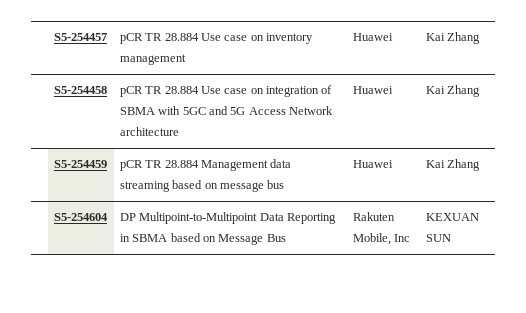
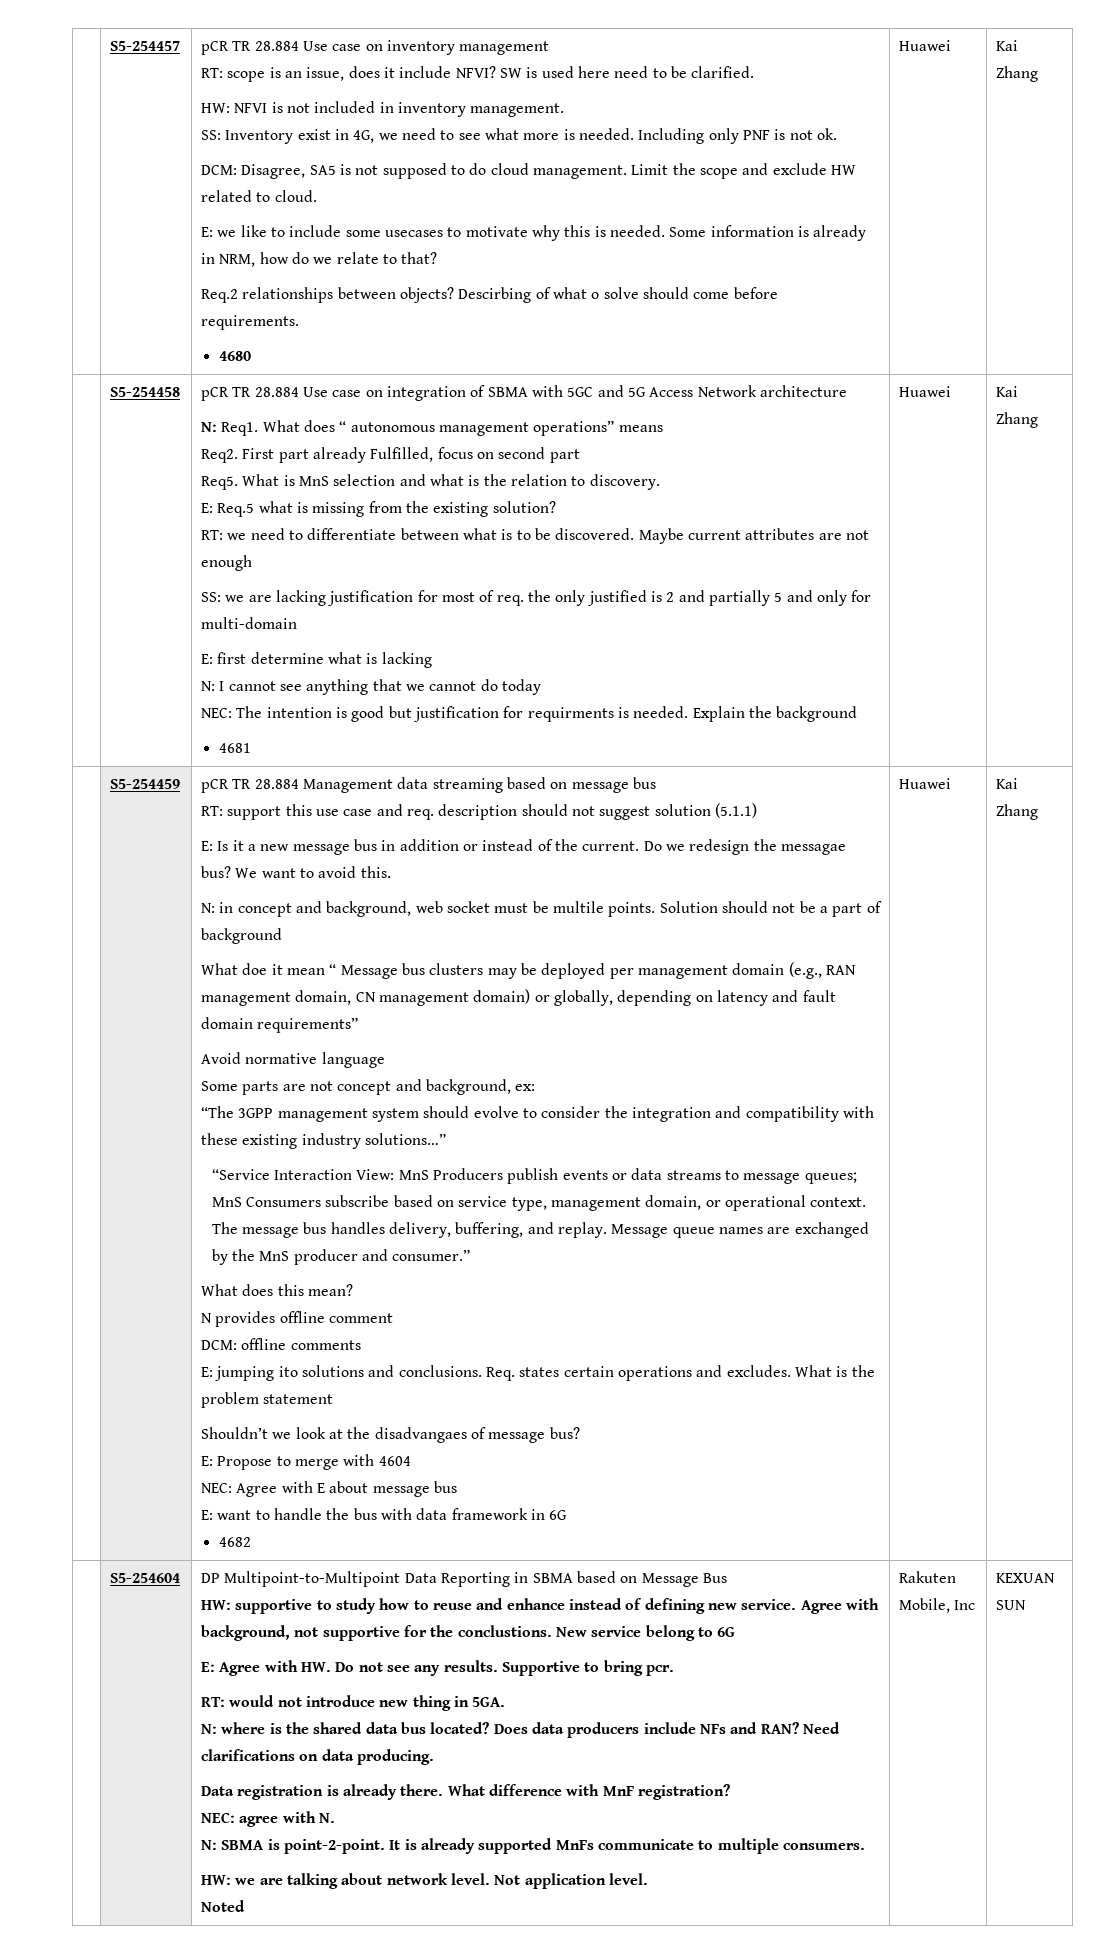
(186, 59) none -> [201,66,755,82] [201,101,565,117] [201,128,837,144] [201,163,856,179] [201,190,317,202] [201,225,867,241] [201,252,438,267] [201,287,778,303] [201,315,300,330] [218,351,251,361] // RT: scope is an issue, does it include NFVI? SW is used here need to be clarified. // HW: NFVI is not included in inventory management. // SS: Inventory exist in 4G, we need to see what more is needed. Including only PNF is not ok. // DCM: Disagree, SA5 is not supposed to do cloud management. Limit the scope and exclude HW related to cloud. // E: we like to include some usecases to motivate why this is needed. Some information is already in NRM, how do we relate to that? // Req.2 relationships between objects? Descirbing of what o solve should come before requirements. // 4680
(179, 131) none -> [201,420,663,436] [201,447,580,463] [201,474,660,490] [201,501,556,517] [201,528,869,544] [201,555,253,571] [201,590,872,606] [201,617,298,629] [201,652,432,668] [201,679,542,695] [201,706,858,722] [218,743,251,753] // N: Req1. What does “ autonomous management operations” means // Req2. First part already Fulfilled, focus on second part // Req5. What is MnS selection and what is the relation to discovery. // E: Req.5 what is missing from the existing solution? // RT: we need to differentiate between what is to be discovered. Maybe current attributes are not enough // SS: we are lacking justification for most of req. the only justified is 2 and partially 5 and only for multi-domain // E: first determine what is lacking // N: I cannot see anything that we cannot do today // NEC: The intention is good but justification for requirments is needed. Explain the background // 4681
(285, 184) none -> [201,803,757,820] [201,839,846,855] [201,866,391,878] [201,901,882,917] [201,928,283,944] [201,962,856,979] [201,989,836,1006] [201,1017,359,1033] [201,1052,385,1068] [201,1079,536,1095] [201,1106,874,1122] [201,1133,447,1149] [211,1168,857,1184] [211,1195,867,1211] [211,1222,869,1238] [211,1249,471,1265] [201,1284,354,1296] [201,1311,394,1327] [201,1338,361,1350] [201,1365,875,1381] [201,1392,334,1408] [201,1427,580,1443] [201,1454,411,1470] [201,1481,458,1497] [201,1508,568,1520] [218,1537,251,1547] // RT: support this use case and req. description should not suggest solution (5.1.1) // E: Is it a new message bus in addition or instead of the current. Do we redesign the messagae bus? We want to avoid this. // N: in concept and background, web socket must be multile points. Solution should not be a part of background // What doe it mean “ Message bus clusters may be deployed per management domain (e.g., RAN management domain, CN management domain) or globally, depending on latency and fault domain requirements” // Avoid normative language // Some parts are not concept and background, ex: // “The 3GPP management system should evolve to consider the integration and compatibility with these existing industry solutions…” // “Service Interaction View: MnS Producers publish events or data streams to message queues; MnS Consumers subscribe based on service type, management domain, or operational context. The message bus handles delivery, buffering, and replay. Message queue names are exchanged by the MnS producer and consumer.” // What does this mean? // N provides offline comment // DCM: offline comments // E: jumping ito solutions and conclusions. Req. states certain operations and excludes. What is the problem statement // Shouldn’t we look at the disadvangaes of message bus? // E: Propose to merge with 4604 // NEC: Agree with E about message bus // E: want to handle the bus with data framework in 6G // 4682
(286, 238) none -> [201,1598,879,1614] [201,1625,736,1641] [201,1660,674,1676] [201,1695,506,1711] [201,1722,840,1738] [201,1749,435,1765] [201,1784,731,1800] [201,1811,336,1827] [201,1838,865,1854] [201,1873,649,1889] [201,1900,246,1912] // HW: supportive to study how to reuse and enhance instead of defining new service. Agree with background, not supportive for the conclustions. New service belong to 6G // E: Agree with HW. Do not see any results. Supportive to bring pcr. // RT: would not introduce new thing in 5GA. // N: where is the shared data bus located? Does data producers include NFs and RAN? Need clarifications on data producing. // Data registration is already there. What difference with MnF registration? // NEC: agree with N. // N: SBMA is point-2-point. It is already supported MnFs communicate to multiple consumers. // HW: we are talking about network level. Not application level. // Noted

